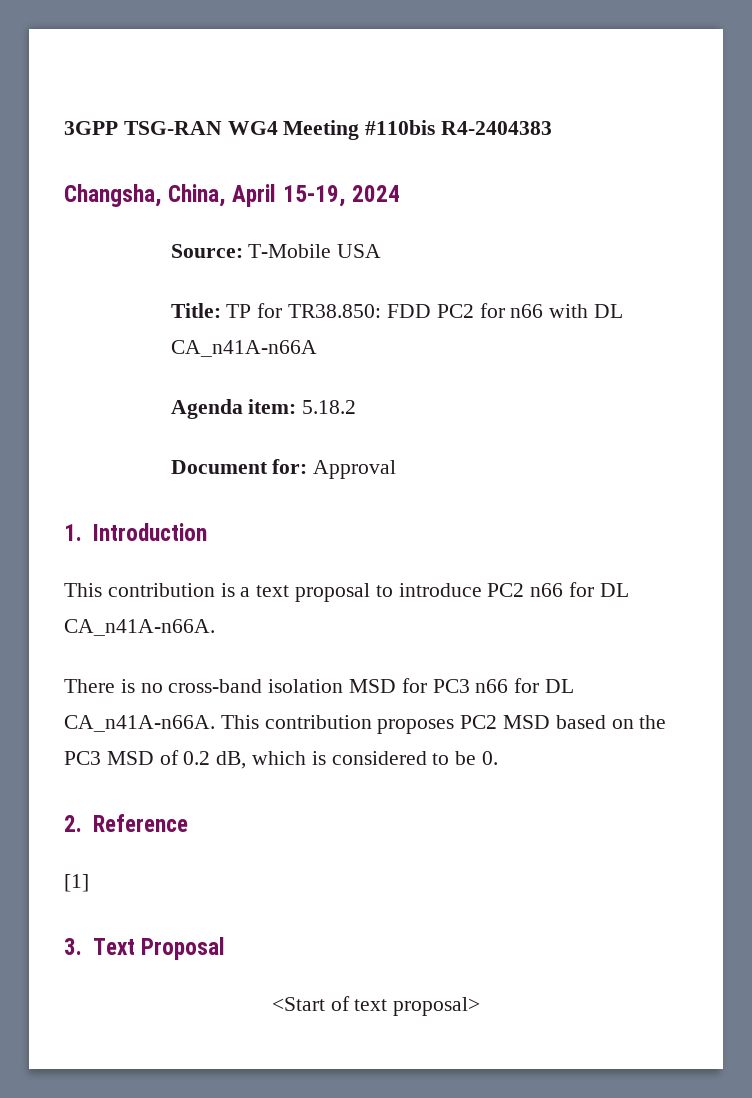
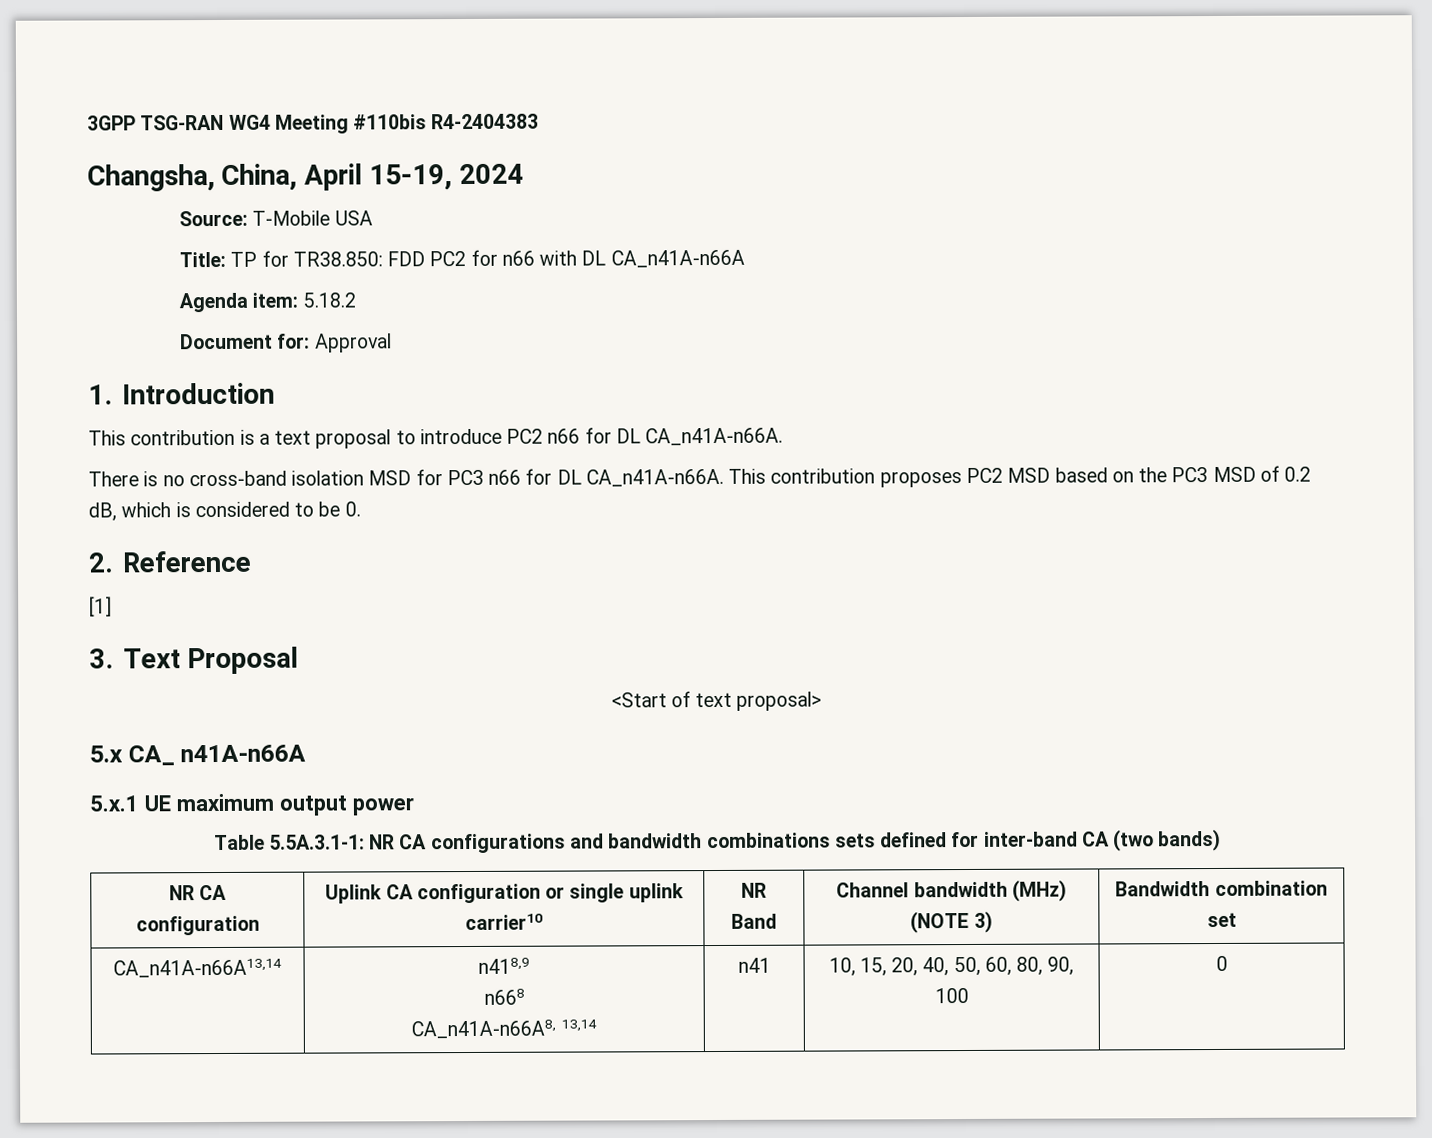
(481, 1006) none -> [89,744,307,766] [89,793,414,816] [213,828,1222,854] [168,884,228,901] [135,915,260,936] [325,883,684,904] [465,913,543,931] [741,882,767,898] [731,913,777,929] [836,879,1067,902] [910,910,993,934] [1115,880,1328,897] [1206,912,1237,928] [113,958,282,978] [478,957,530,974] [483,988,525,1005] [411,1019,597,1039] [737,957,771,973] [828,956,1075,977] [934,987,969,1004] [1215,955,1228,971] // 5.x CA_ n41A-n66A // 5.x.1 UE maximum output power // Table 5.5A.3.1-1: NR CA configurations and bandwidth combinations sets defined for inter-band CA (two bands) // NR CA configuration | Uplink CA configuration or single uplink carrier10 | NR Band | Channel bandwidth (MHz) (NOTE 3) | Bandwidth combination set // CA_n41A-n66A13,14 | n418,9 // n668 // CA_n41A-n66A8, 13,14 | n41 | 10, 15, 20, 40, 50, 60, 80, 90, 100 | 0

